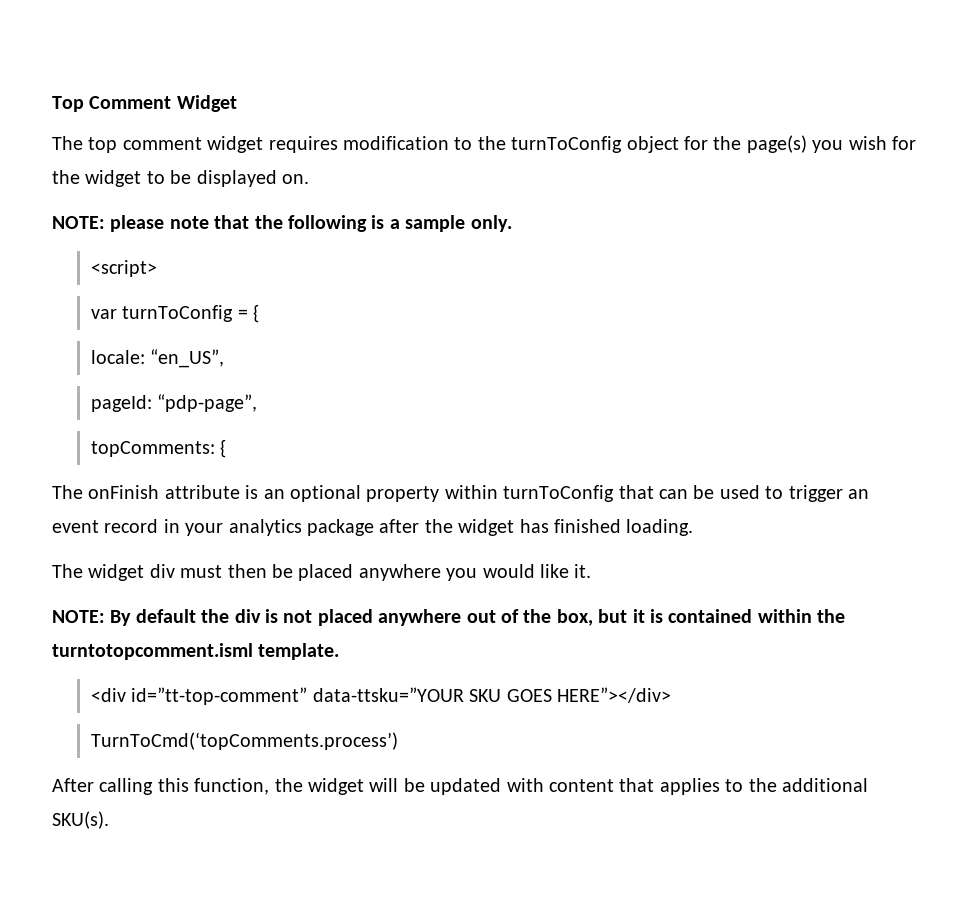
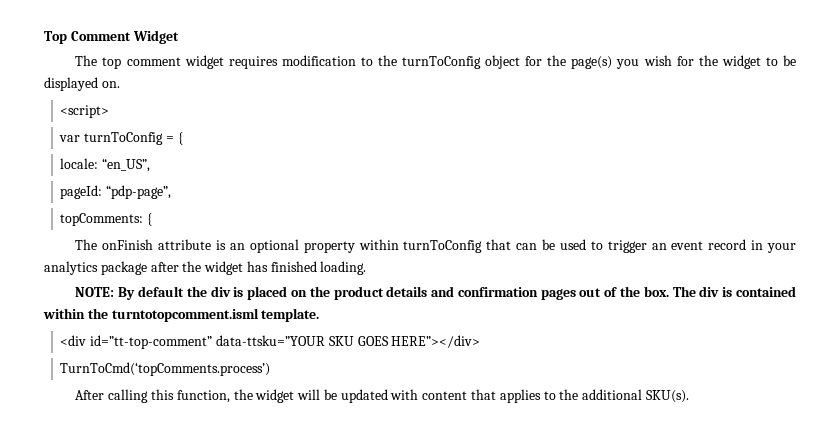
[52,215,512,232] // NOTE: please note that the following is a sample only. -> (120, 84) none
[52,564,592,581] // The widget div must then be placed anywhere you would like it. -> (367, 268) none
[283,609,645,626] not placed anywhere out of the box, but it -> [247,286,720,300] placed on the product details and confirmation pages out of the box. The div

